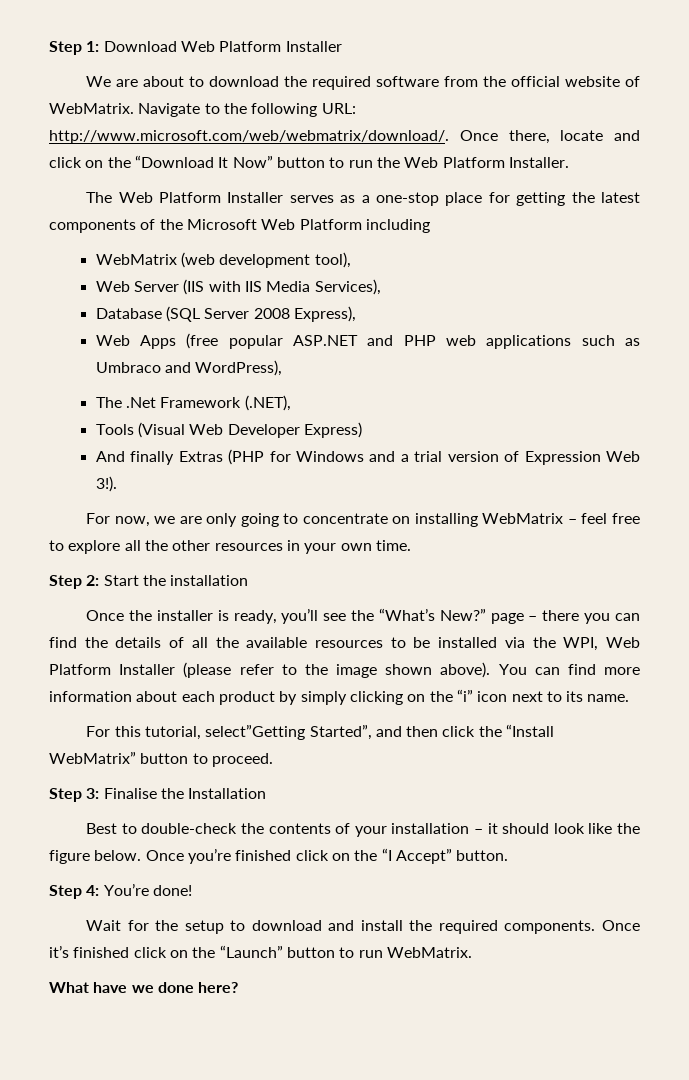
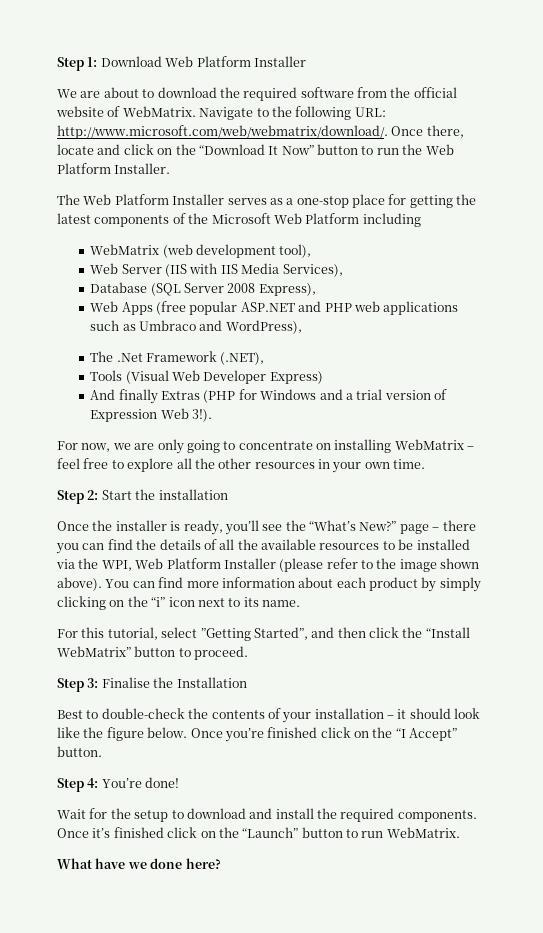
[205,724,306,740] select”Getting -> [161,627,251,641] select ”Getting

